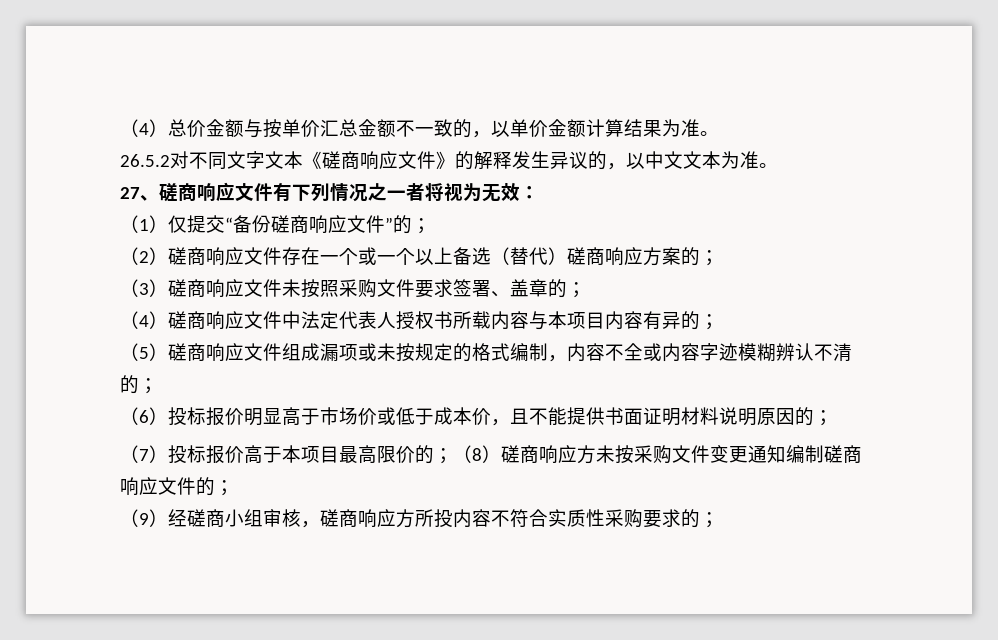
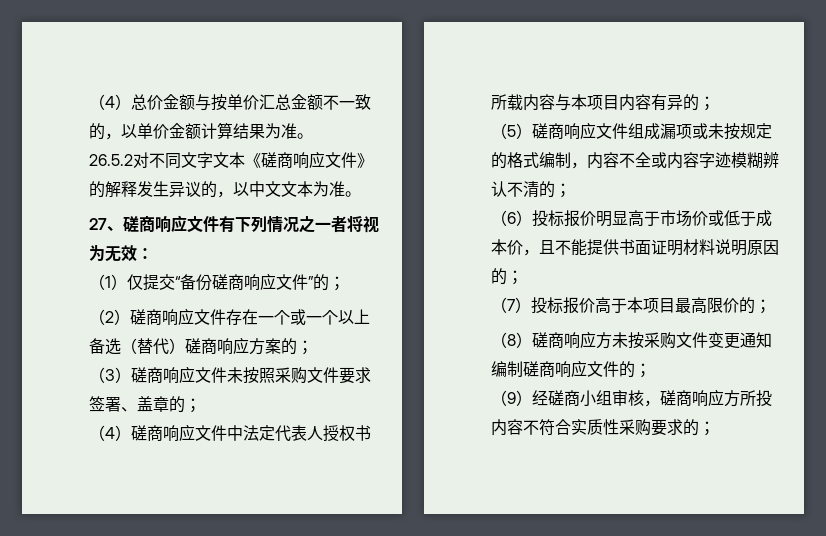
(453, 456) none -> (771, 306) //

